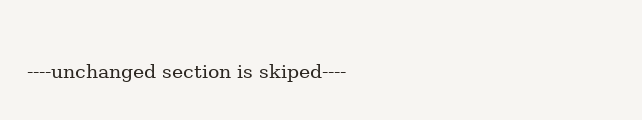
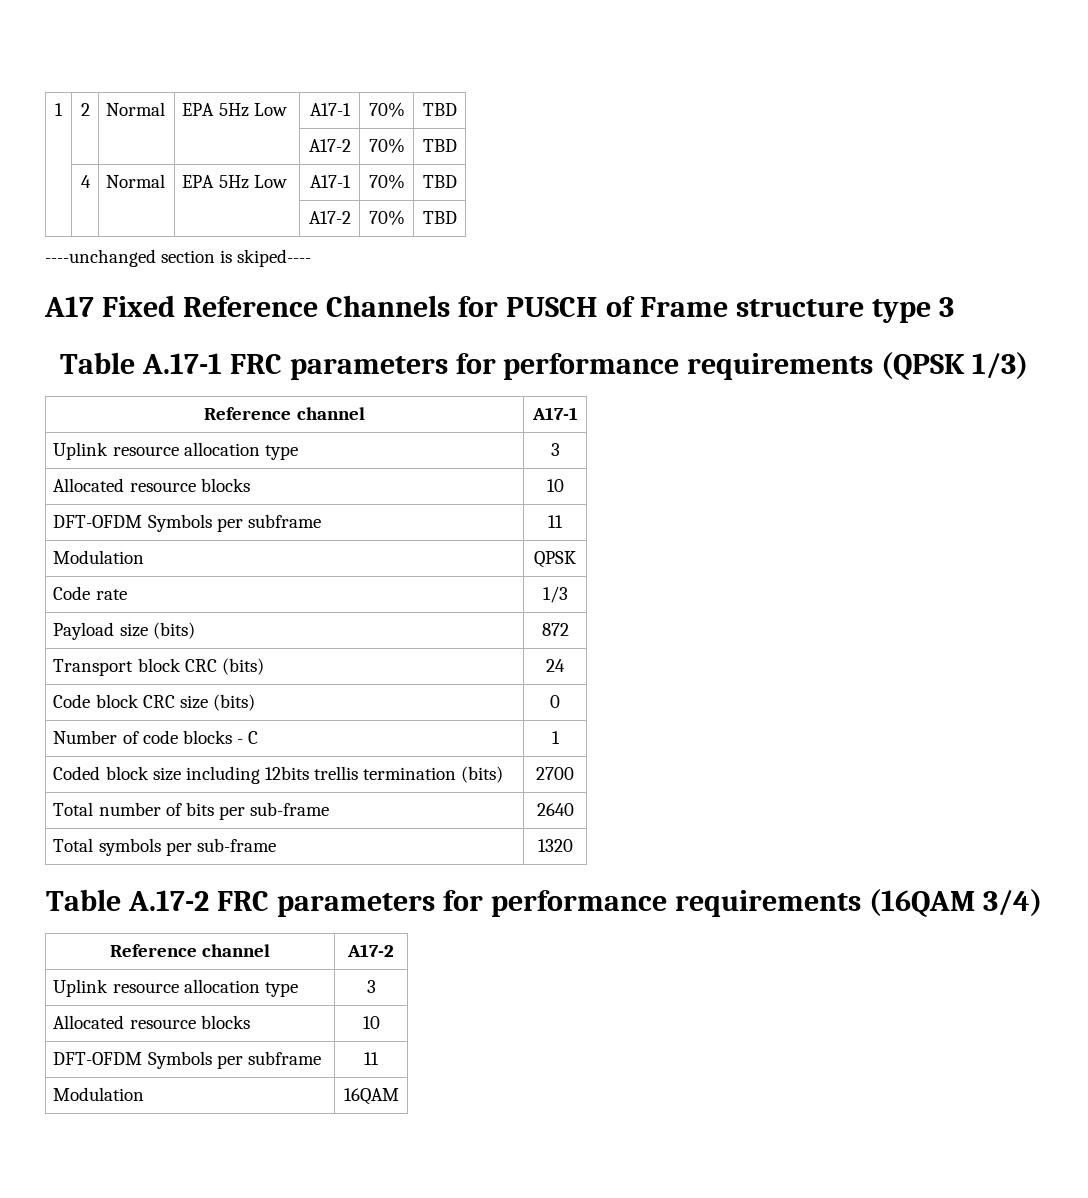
[27,64,346,82] ----unchanged section is skiped---- -> [55,103,63,116] [80,103,90,116] [106,102,166,116] [182,103,287,117] [309,103,351,116] [368,102,405,117] [422,103,457,116] [308,139,351,152] [368,138,405,153] [422,139,457,152] [80,175,91,188] [106,174,166,188] [182,175,287,189] [309,175,351,188] [368,174,405,189] [422,175,457,188] [308,211,351,224] [368,210,405,225] [422,211,457,224] [45,249,312,267] [44,295,954,323] [59,352,1029,380] [204,407,365,420] [531,407,578,420] [53,442,298,460] [550,443,560,456] [53,478,250,492] [546,479,564,492] [53,514,321,532] [548,515,563,528] [53,550,145,564] [534,551,576,568] [53,586,127,600] [542,586,568,603] [53,622,195,640] [541,623,569,636] [53,658,264,676] [546,659,565,672] [53,694,255,711] [550,695,560,708] [53,730,259,744] [551,731,560,744] [53,766,504,784] [536,767,574,780] [53,802,330,820] [536,803,574,816] [53,838,276,856] [537,839,573,852] [46,889,1042,917] [109,944,271,957] [347,944,394,957] [53,979,298,997] [366,980,376,993] [53,1015,250,1029] [362,1016,380,1029] [53,1051,321,1069] [364,1052,379,1065] [53,1087,145,1101] [343,1088,399,1105] 1 | 2 | Normal | EPA 5Hz Low | A17-1 | 70% | TBD // | | | | A17-2 | 70% | TBD // | 4 | Normal | EPA 5Hz Low | A17-1 | 70% | TBD // | | | | A17-2 | 70% | TBD // ----unchanged section is skiped---- // A17 Fixed Reference Channels for PUSCH of Frame structure type 3 // Table A.17-1 FRC parameters for performance requirements (QPSK 1/3) // Reference channel | A17-1 // Uplink resource allocation type | 3 // Allocated resource blocks | 10 // DFT-OFDM Symbols per subframe | 11 // Modulation | QPSK // Code rate | 1/3 // Payload size (bits) | 872 // Transport block CRC (bits) | 24 // Code block CRC size (bits) | 0 // Number of code blocks - C | 1 // Coded block size including 12bits trellis termination (bits) | 2700 // Total number of bits per sub-frame | 2640 // Total symbols per sub-frame | 1320 // Table A.17-2 FRC parameters for performance requirements (16QAM 3/4) // Reference channel | A17-2 // Uplink resource allocation type | 3 // Allocated resource blocks | 10 // DFT-OFDM Symbols per subframe | 11 // Modulation | 16QAM

